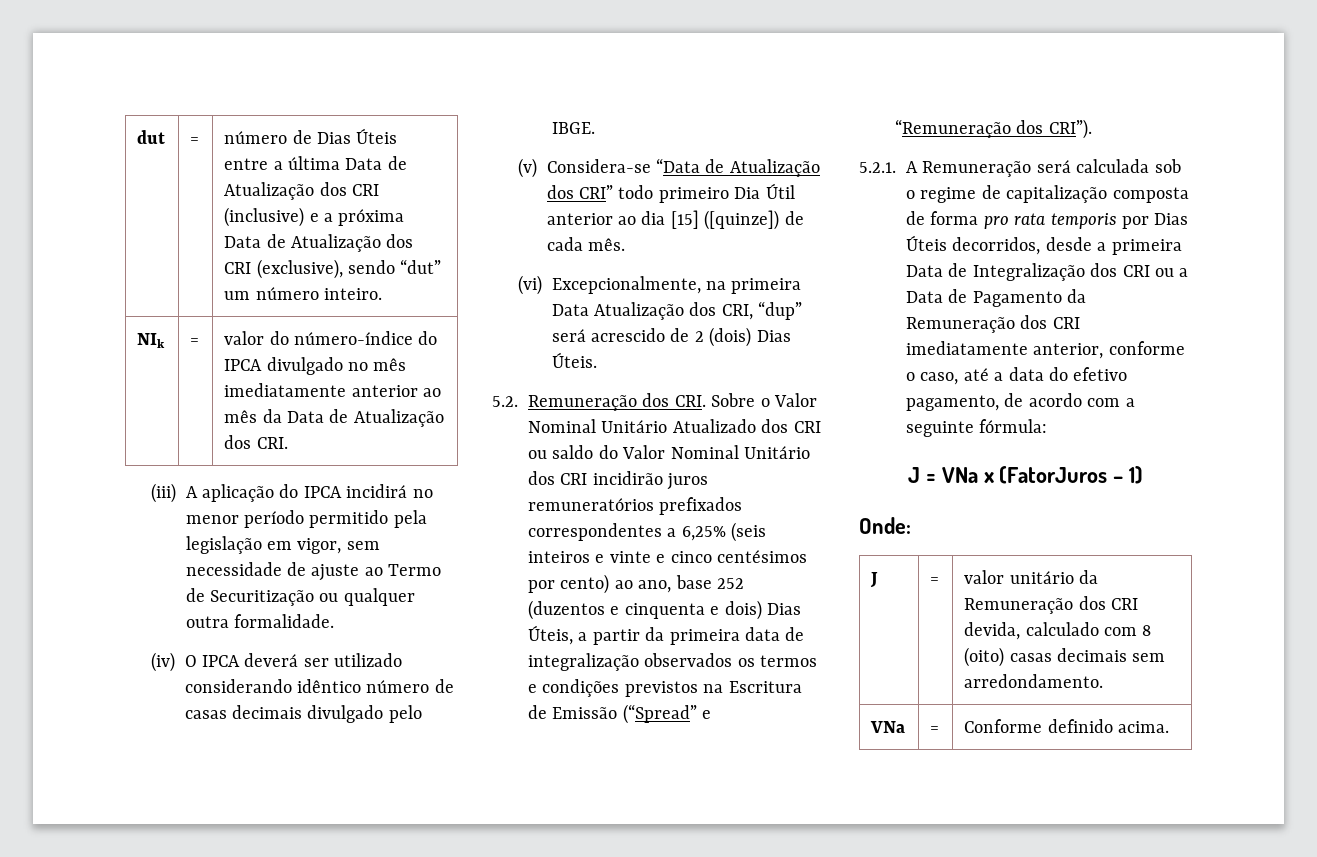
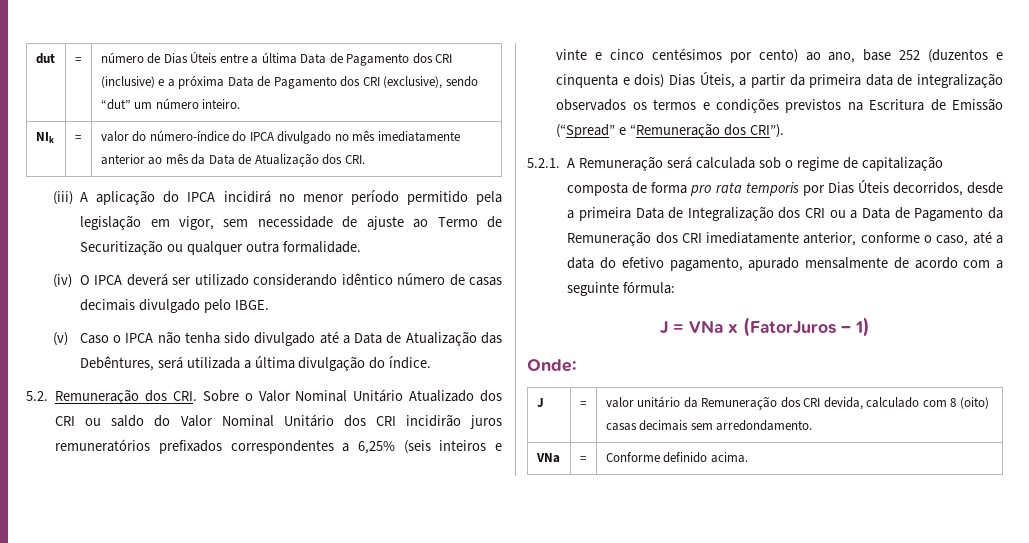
[224,182,315,200] Atualização -> [346,53,410,66] Pagamento
[291,234,382,252] Atualização -> [273,76,337,89] Pagamento
[546,158,820,177] [546,183,795,203] [546,210,804,230] [546,237,626,251] [517,275,802,295] [551,301,803,320] [551,327,791,347] [551,352,597,368] Considera-se “Data de Atualização dos CRI” todo primeiro Dia Útil anterior ao dia [15] ([quinze]) de cada mês. // (vi) Excepcionalmente, na primeira Data Atualização dos CRI, “dup” será acrescido de 2 (dois) Dias Úteis. -> [79,331,503,346] [79,356,432,371] Caso o IPCA não tenha sido divulgado até a Data de Atualização das Debêntures, será utilizada a última divulgação do índice.
(999, 403) none -> [748,257,888,271] apurado mensalmente

